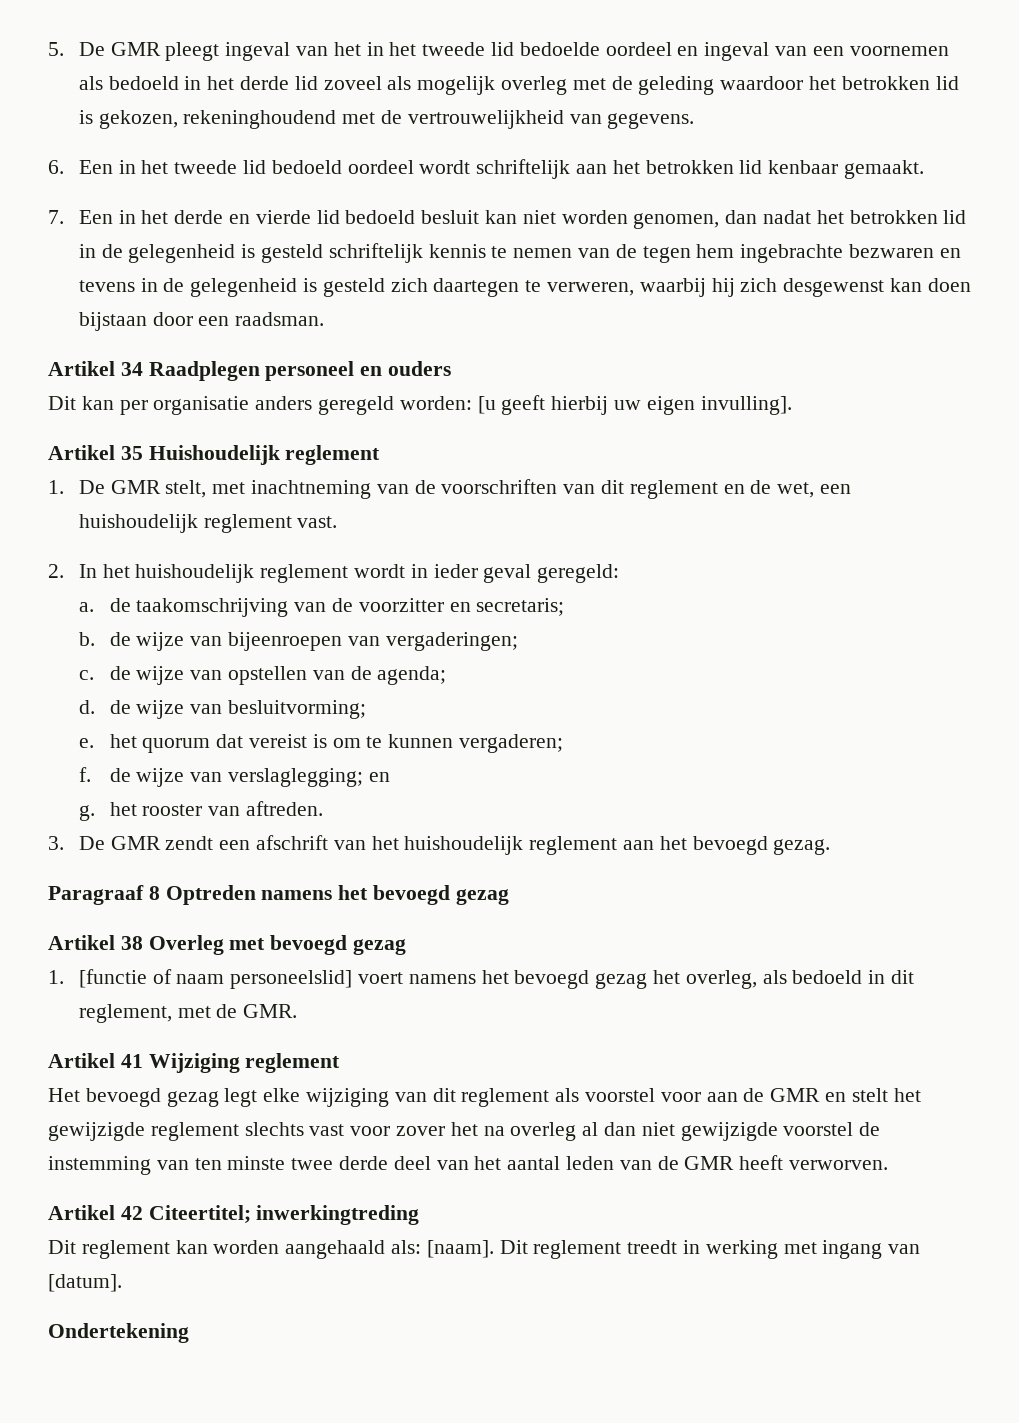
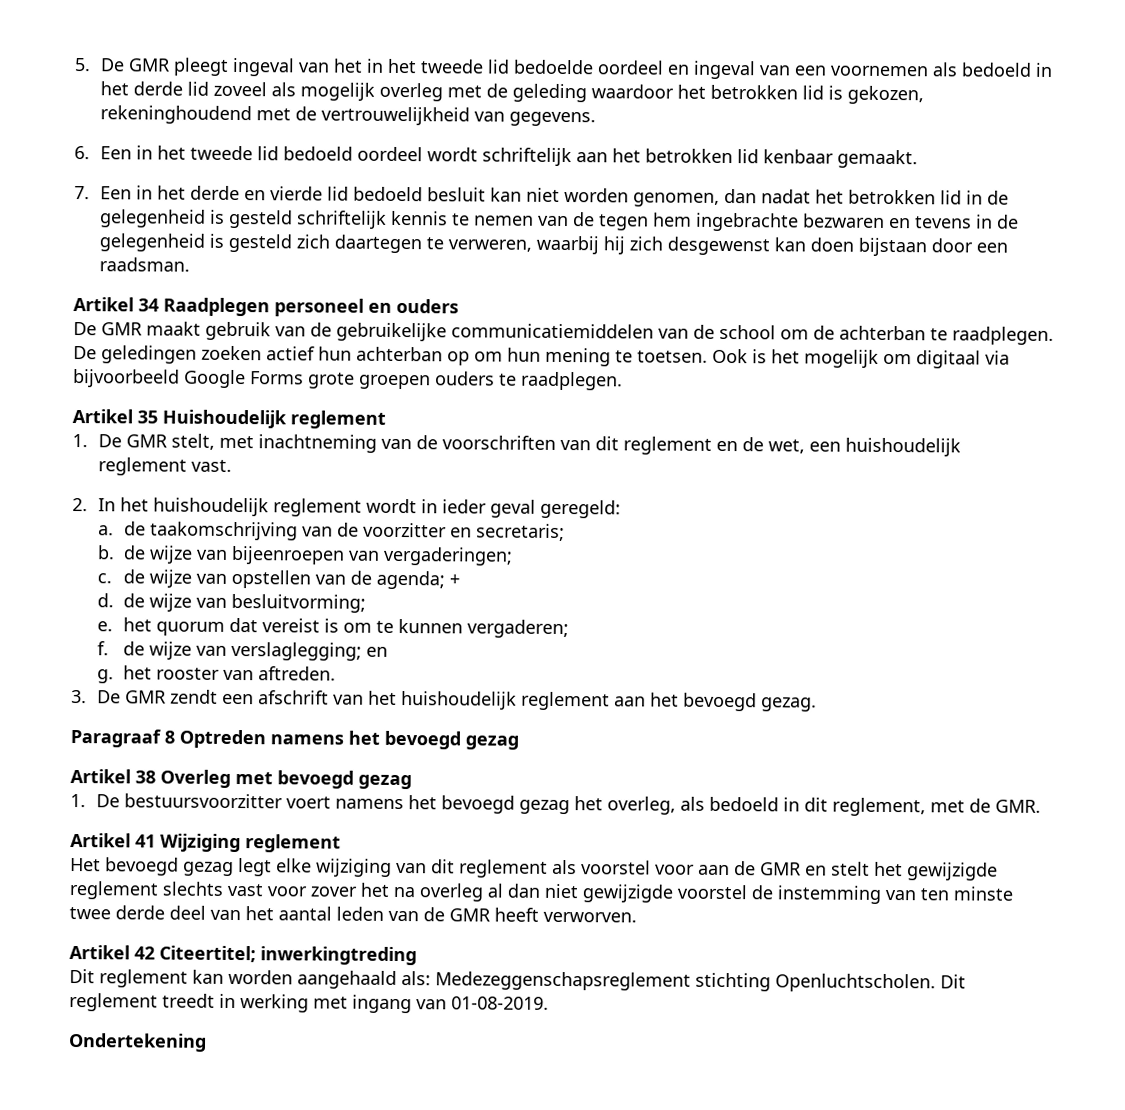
[48,395,792,415] Dit kan per organisatie anders geregeld worden: [u geeft hierbij uw eigen invulling]. -> [73,321,1054,345] [73,345,1010,369] [73,369,623,391] De GMR maakt gebruik van de gebruikelijke communicatiemiddelen van de school om de achterban te raadplegen. De geledingen zoeken actief hun achterban op om hun mening te toetsen. Ook is het mogelijk om digitaal via bijvoorbeeld Google Forms grote groepen ouders te raadplegen.
(447, 675) none -> [449,574,461,586] +
[78,969,353,989] [functie of naam personeelslid] -> [96,793,284,809] De bestuursvoorzitter
[426,1240,494,1258] [naam]. -> [435,971,936,993] Medezeggenschapsreglement stichting Openluchtscholen.
[48,1274,122,1292] [datum]. -> [451,996,549,1010] 01-08-2019.

